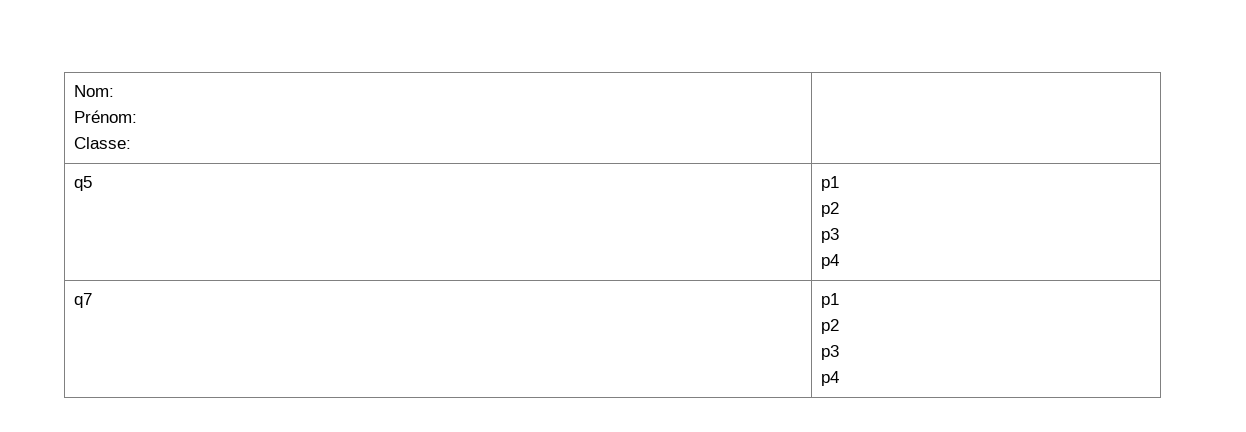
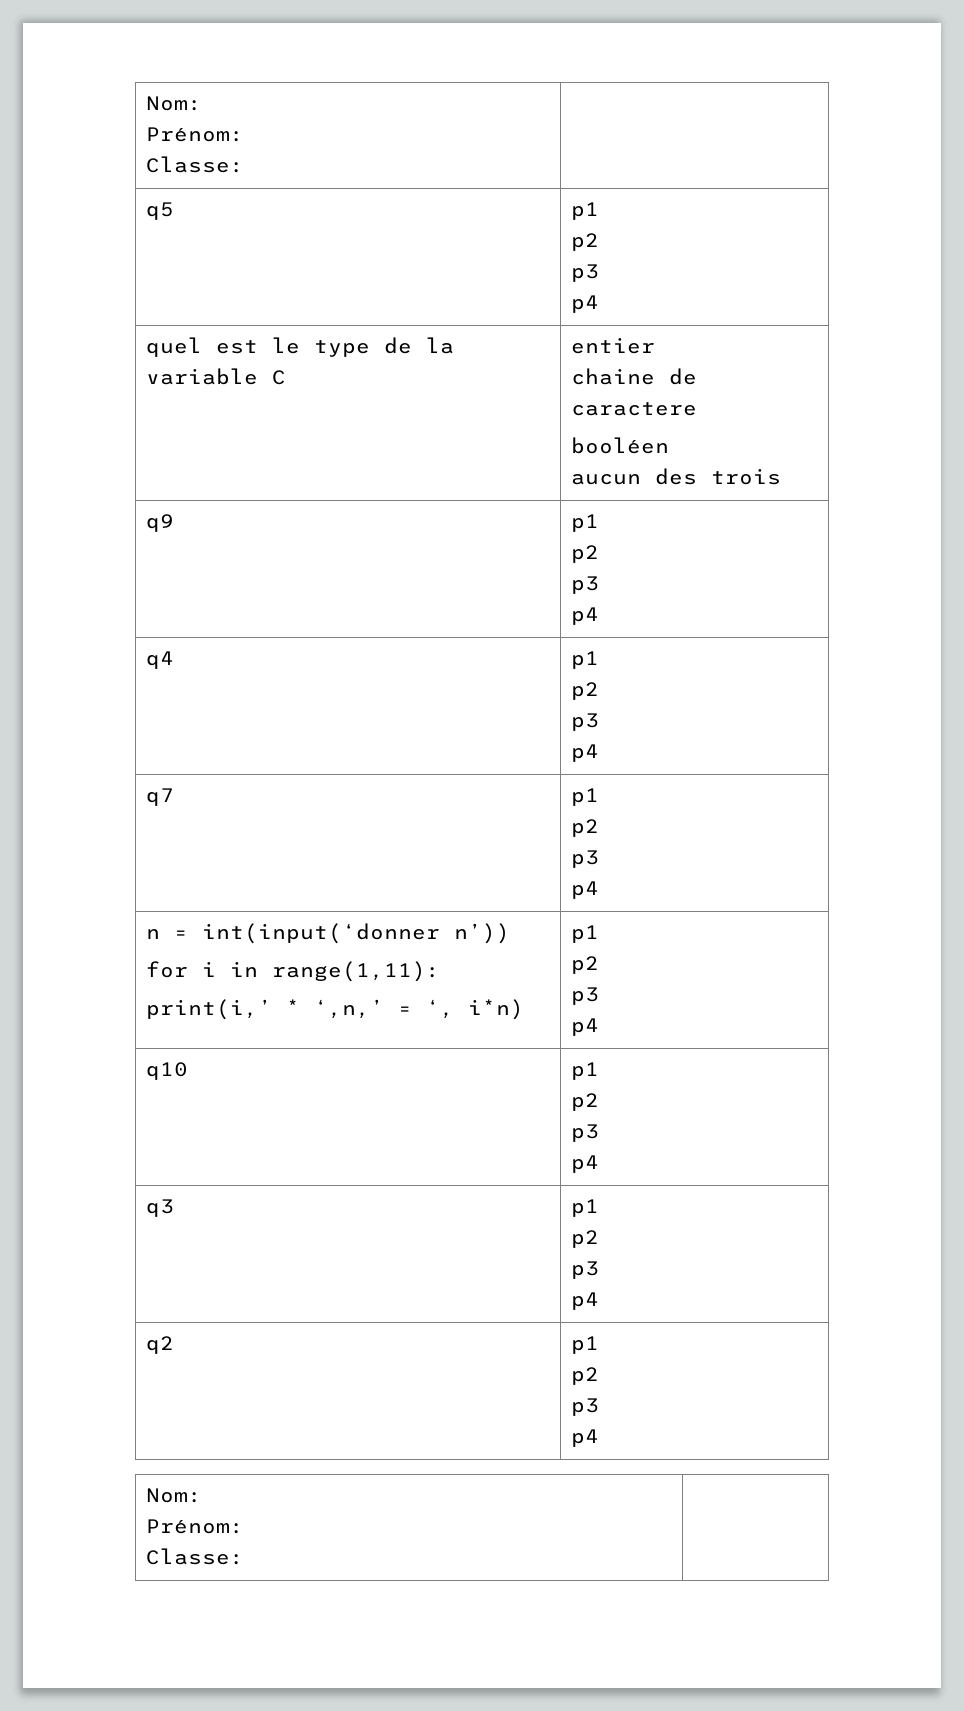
(840, 261) none -> [145,337,454,357] [145,368,286,385] [570,337,655,354] [570,368,697,385] [570,402,697,416] [570,437,669,454] [570,468,781,485] [145,514,174,532] [570,514,599,532] [570,545,599,563] [570,576,599,594] [570,607,599,625] [145,651,174,669] [570,651,599,669] [570,682,599,700] [570,713,599,731] [570,744,599,762] // quel est le type de la variable C | entier // chaine de caractere // booléen // aucun des trois // q9 | p1 // p2 // p3 // p4 // q4 | p1 // p2 // p3 // p4
(840, 378) none -> [145,923,510,944] [145,961,440,982] [145,999,524,1020] [570,925,599,943] [570,956,599,974] [570,987,599,1005] [570,1018,599,1036] [145,1062,188,1080] [570,1062,599,1080] [570,1093,599,1111] [570,1124,599,1142] [570,1155,599,1173] [145,1199,174,1217] [570,1199,599,1217] [570,1230,599,1248] [570,1261,599,1279] [570,1292,599,1310] [145,1336,174,1354] [570,1336,599,1354] [570,1367,599,1385] [570,1398,599,1416] [570,1429,599,1447] [145,1488,202,1503] [145,1519,244,1534] [145,1548,244,1565] // n = int(input(‘donner n’)) // for i in range(1,11): // print(i,’ * ‘,n,’ = ‘, i*n) | p1 // p2 // p3 // p4 // q10 | p1 // p2 // p3 // p4 // q3 | p1 // p2 // p3 // p4 // q2 | p1 // p2 // p3 // p4 // Nom: // Prénom: // Classe: |

